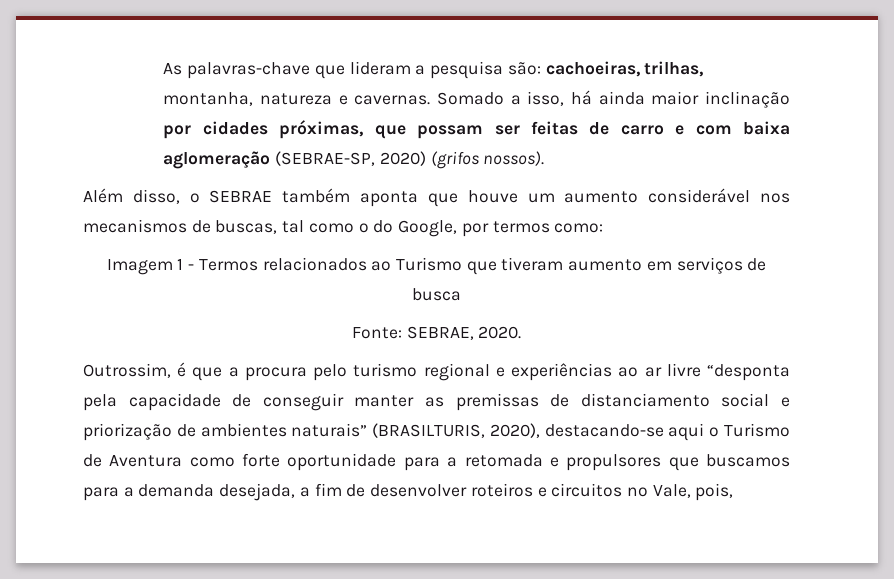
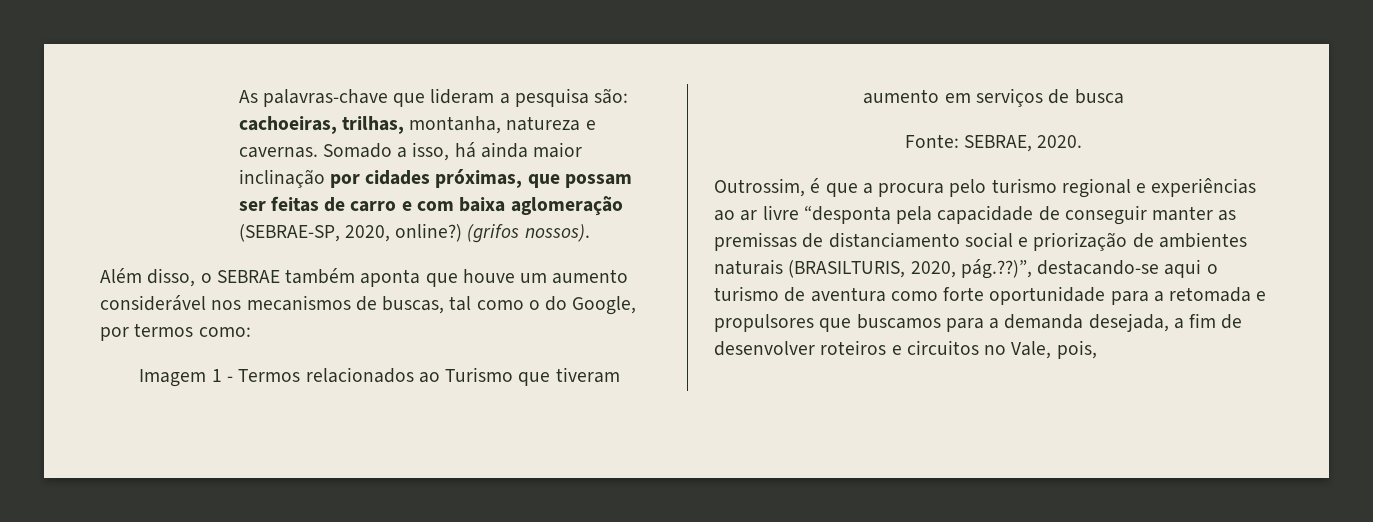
[379,151,426,166] 2020) -> [344,223,463,242] 2020, online?)
[291,423,791,441] [83,454,183,467] naturais” (BRASILTURIS, 2020), destacando-se aqui o Turismo de Aventura -> [714,259,1218,279] [714,286,886,302] naturais (BRASILTURIS, 2020, pág.??)”, destacando-se aqui o turismo de aventura

